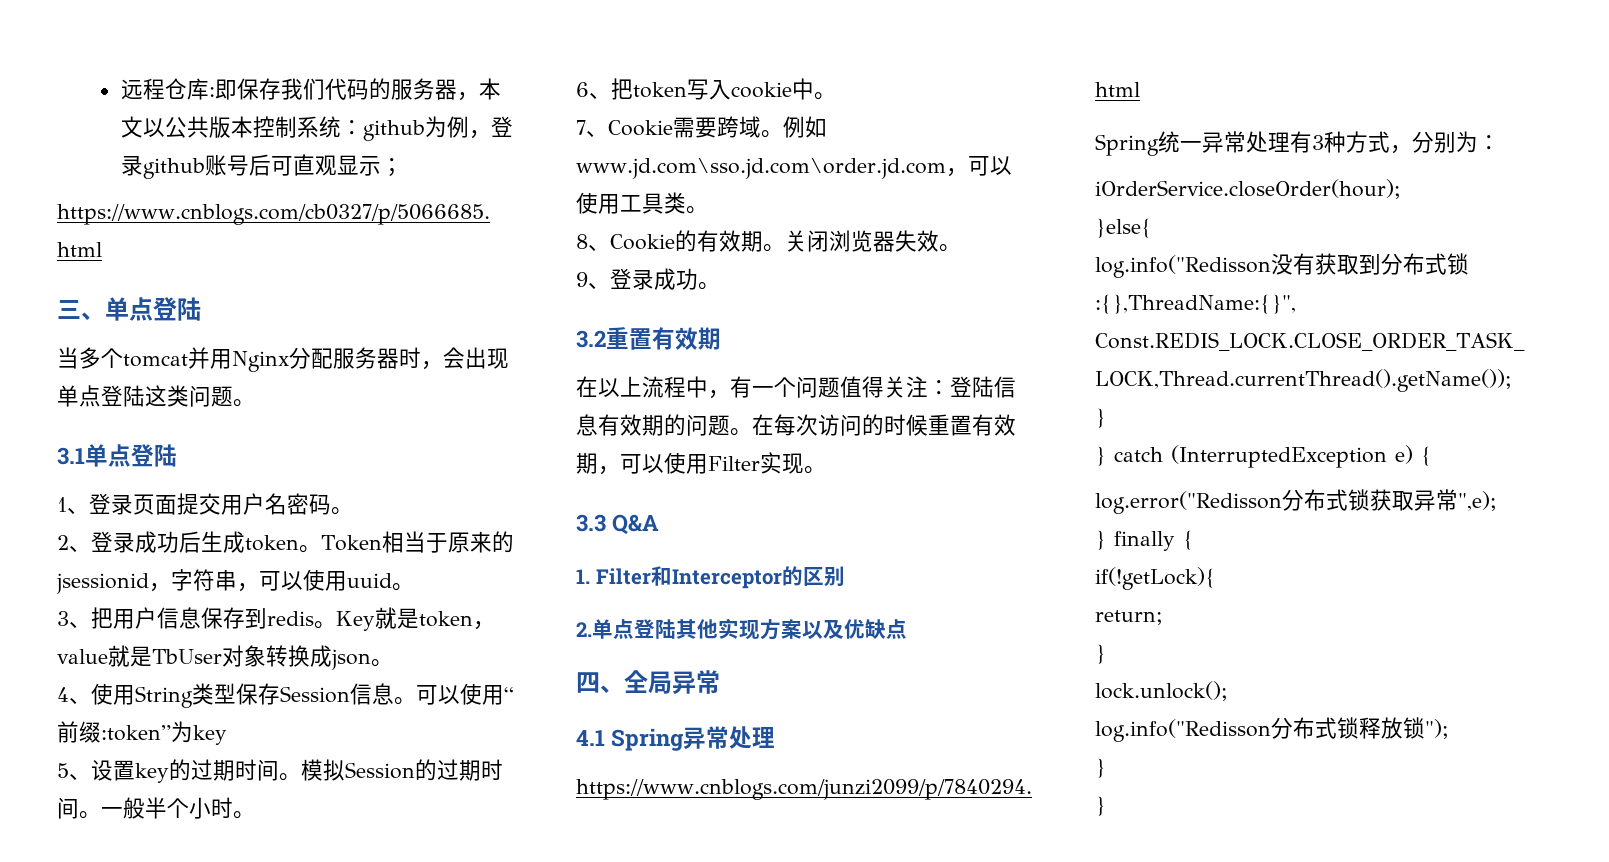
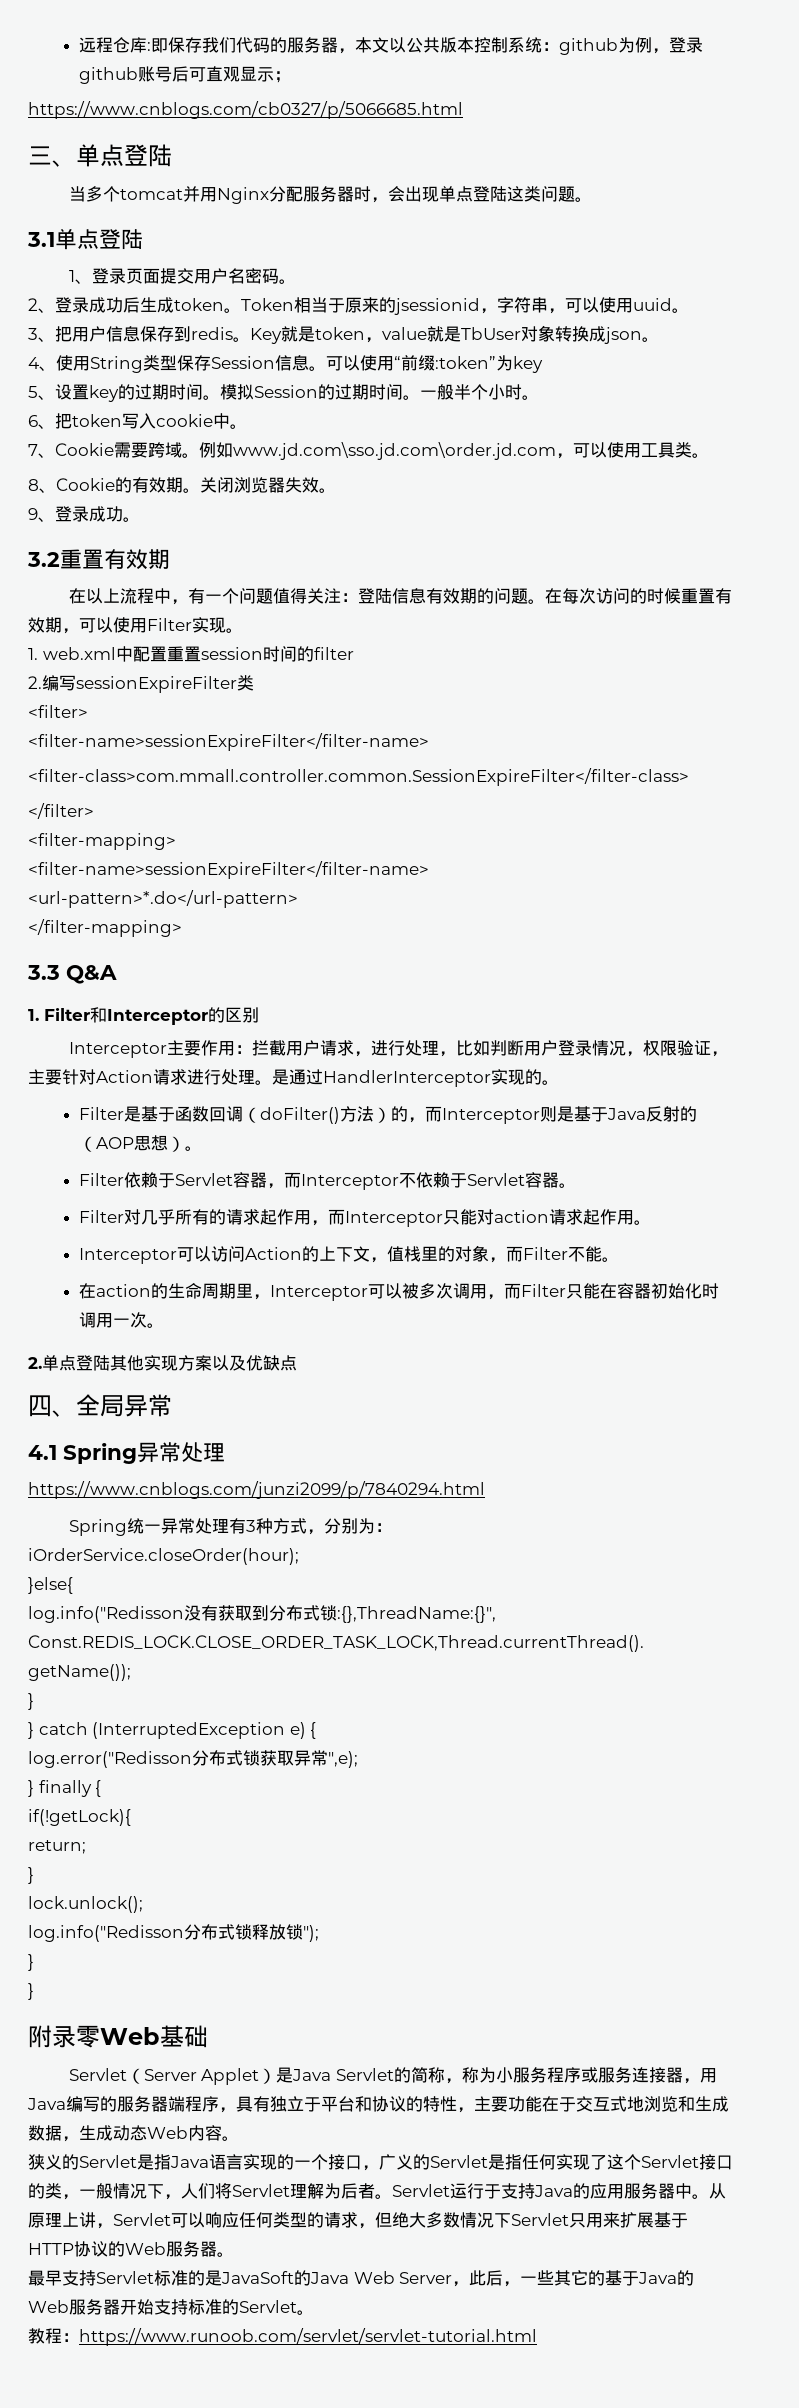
(826, 470) none -> [28,646,354,662] [28,675,254,693] [28,705,88,718] [28,733,429,751] [28,768,689,786] [28,803,94,819] [28,833,176,850] [28,861,429,879] [28,890,298,908] [28,919,182,937] // 1. web.xml中配置重置session时间的filter // 2.编写sessionExpireFilter类 // <filter> // <filter-name>sessionExpireFilter</filter-name> // <filter-class>com.mmall.controller.common.SessionExpireFilter</filter-class> // </filter> // <filter-mapping> // <filter-name>sessionExpireFilter</filter-name> // <url-pattern>*.do</url-pattern> // </filter-mapping>
(845, 576) none -> [68,1040,728,1058] [28,1069,559,1087] [79,1106,698,1124] [79,1135,203,1152] [79,1172,577,1190] [79,1209,652,1227] [79,1245,620,1264] [79,1283,720,1301] [79,1312,165,1328] // Interceptor主要作用：拦截用户请求，进行处理，比如判断用户登录情况，权限验证，主要针对Action请求进行处理。是通过HandlerInterceptor实现的。 // Filter是基于函数回调（doFilter()方法）的，而Interceptor则是基于Java反射的（AOP思想）。 // Filter依赖于Servlet容器，而Interceptor不依赖于Servlet容器。 // Filter对几乎所有的请求起作用，而Interceptor只能对action请求起作用。 // Interceptor可以访问Action的上下文，值栈里的对象，而Filter不能。 // 在action的生命周期里，Interceptor可以被多次调用，而Filter只能在容器初始化时调用一次。
(1106, 806) none -> [28,2025,208,2048] [68,2067,717,2085] [27,2096,729,2113] [28,2125,239,2142] [28,2154,733,2171] [28,2183,726,2200] [28,2212,688,2229] [28,2241,234,2257] [28,2270,695,2287] [28,2299,314,2315] [28,2328,537,2346] // 附录零Web基础 // Servlet（Server Applet）是Java Servlet的简称，称为小服务程序或服务连接器，用Java编写的服务器端程序，具有独立于平台和协议的特性，主要功能在于交互式地浏览和生成数据，生成动态Web内容。 // 狭义的Servlet是指Java语言实现的一个接口，广义的Servlet是指任何实现了这个Servlet接口的类，一般情况下，人们将Servlet理解为后者。Servlet运行于支持Java的应用服务器中。从原理上讲，Servlet可以响应任何类型的请求，但绝大多数情况下Servlet只用来扩展基于HTTP协议的Web服务器。 // 最早支持Servlet标准的是JavaSoft的Java Web Server，此后，一些其它的基于Java的Web服务器开始支持标准的Servlet。 // 教程：https://www.runoob.com/servlet/servlet-tutorial.html

